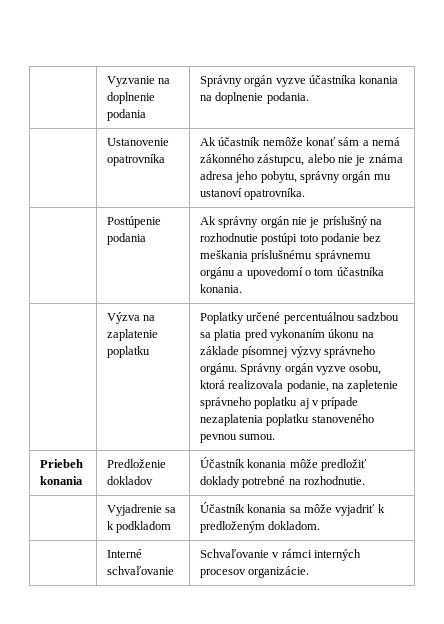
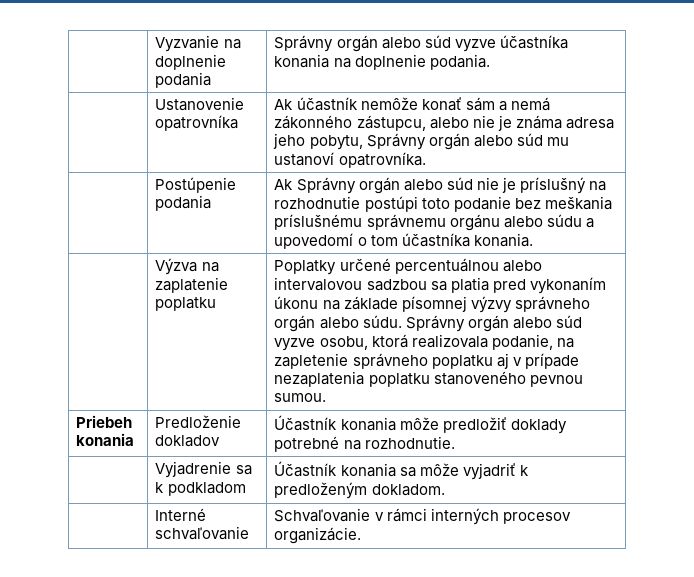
(274, 81) none -> [381,35,451,49] alebo súd
[300,171,372,183] správny orgán -> [366,133,543,150] Správny orgán alebo súd
[218,216,290,228] správny orgán -> [296,177,473,194] Správny orgán alebo súd
(235, 273) none -> [503,214,582,228] alebo súdu
(355, 318) none -> [502,260,542,272] [274,277,363,291] alebo intervalovou
[199,363,314,375] orgánu. Správny orgán -> [274,315,582,332] orgán alebo súdu. Správny orgán alebo súd

